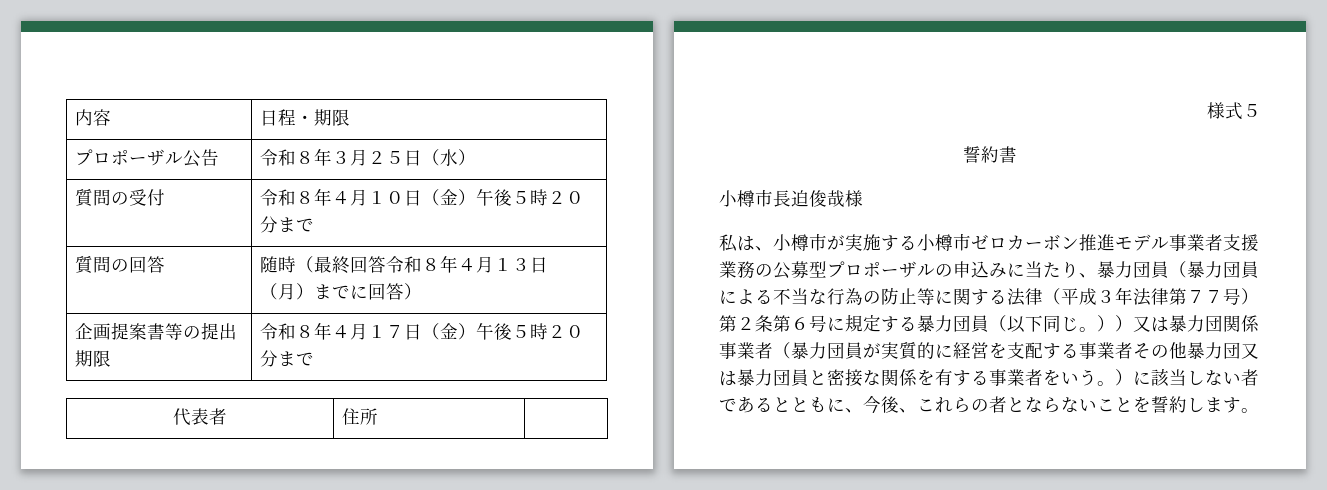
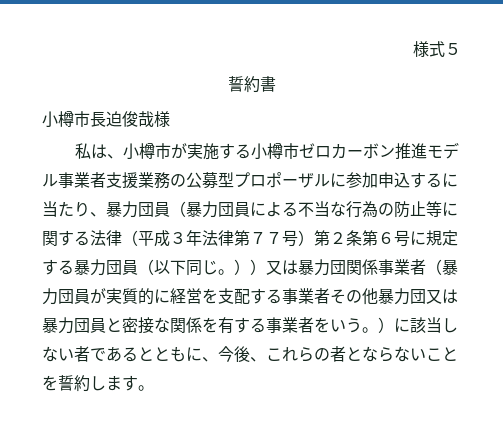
[74,109,111,126] [259,109,350,126] [74,149,219,167] [259,148,476,166] [74,189,165,207] [259,188,584,206] [259,216,314,233] [74,256,165,274] [259,255,548,274] [259,283,422,300] [74,322,237,340] [74,350,111,367] [259,322,584,340] [259,350,314,367] [173,408,227,426] [341,408,378,425] 内容 | 日程・期限 // プロポーザル公告 | 令和８年３月２５日（水） // 質問の受付 | 令和８年４月１０日（金）午後５時２０分まで // 質問の回答 | 随時（最終回答令和８年４月１３日（月）までに回答） // 企画提案書等の提出期限 | 令和８年４月１７日（金）午後５時２０分まで // 代表者 | 住所 | // -> (413, 49) none
[935,261,1007,278] の申込み -> [330,172,442,188] に参加申込する

